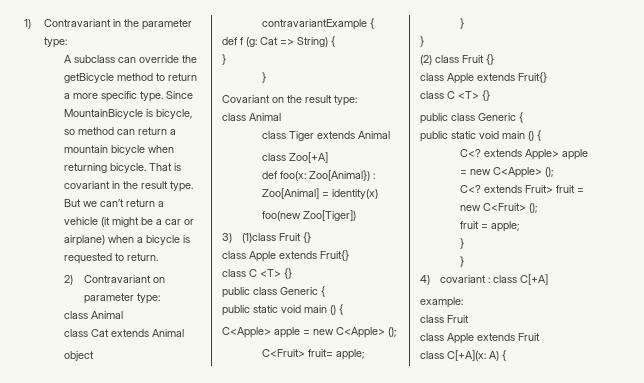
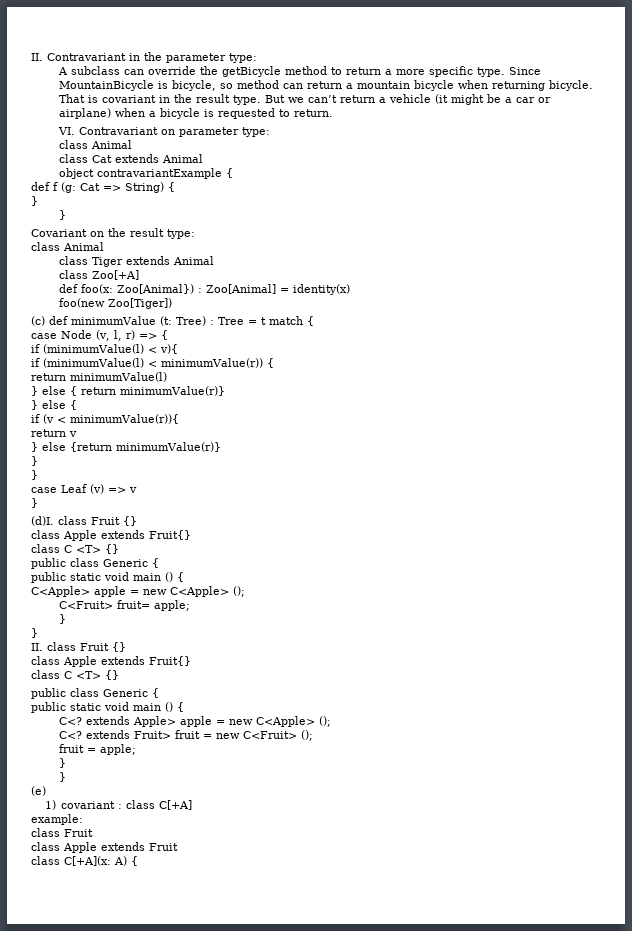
[24,19,31,29] 1) -> [31,53,43,61] II.
[64,275,74,285] 2) -> [57,127,75,135] VI.
[222,233,277,243] 3) (1)class -> [31,316,314,326] [31,330,168,341] [31,344,178,354] [31,358,274,368] [31,372,167,382] [31,386,225,396] [31,400,77,410] [31,414,179,424] [31,429,77,437] [31,442,221,452] [31,456,38,466] [31,470,38,480] [31,484,137,494] [31,498,38,508] [31,516,87,526] (c) def minimumValue (t: Tree) : Tree = t match { // case Node (v, l, r) => { // if (minimumValue(l) < v){ // if (minimumValue(l) < minimumValue(r)) { // return minimumValue(l) // } else { return minimumValue(r)} // } else { // if (v < minimumValue(r)){ // return v // } else {return minimumValue(r)} // } // } // case Leaf (v) => v // } // (d)I. class
[420,55,432,65] (2) -> [31,643,43,651] II.
[420,275,430,285] 4) -> [31,786,46,796] [44,800,56,810] (e) // 1)

